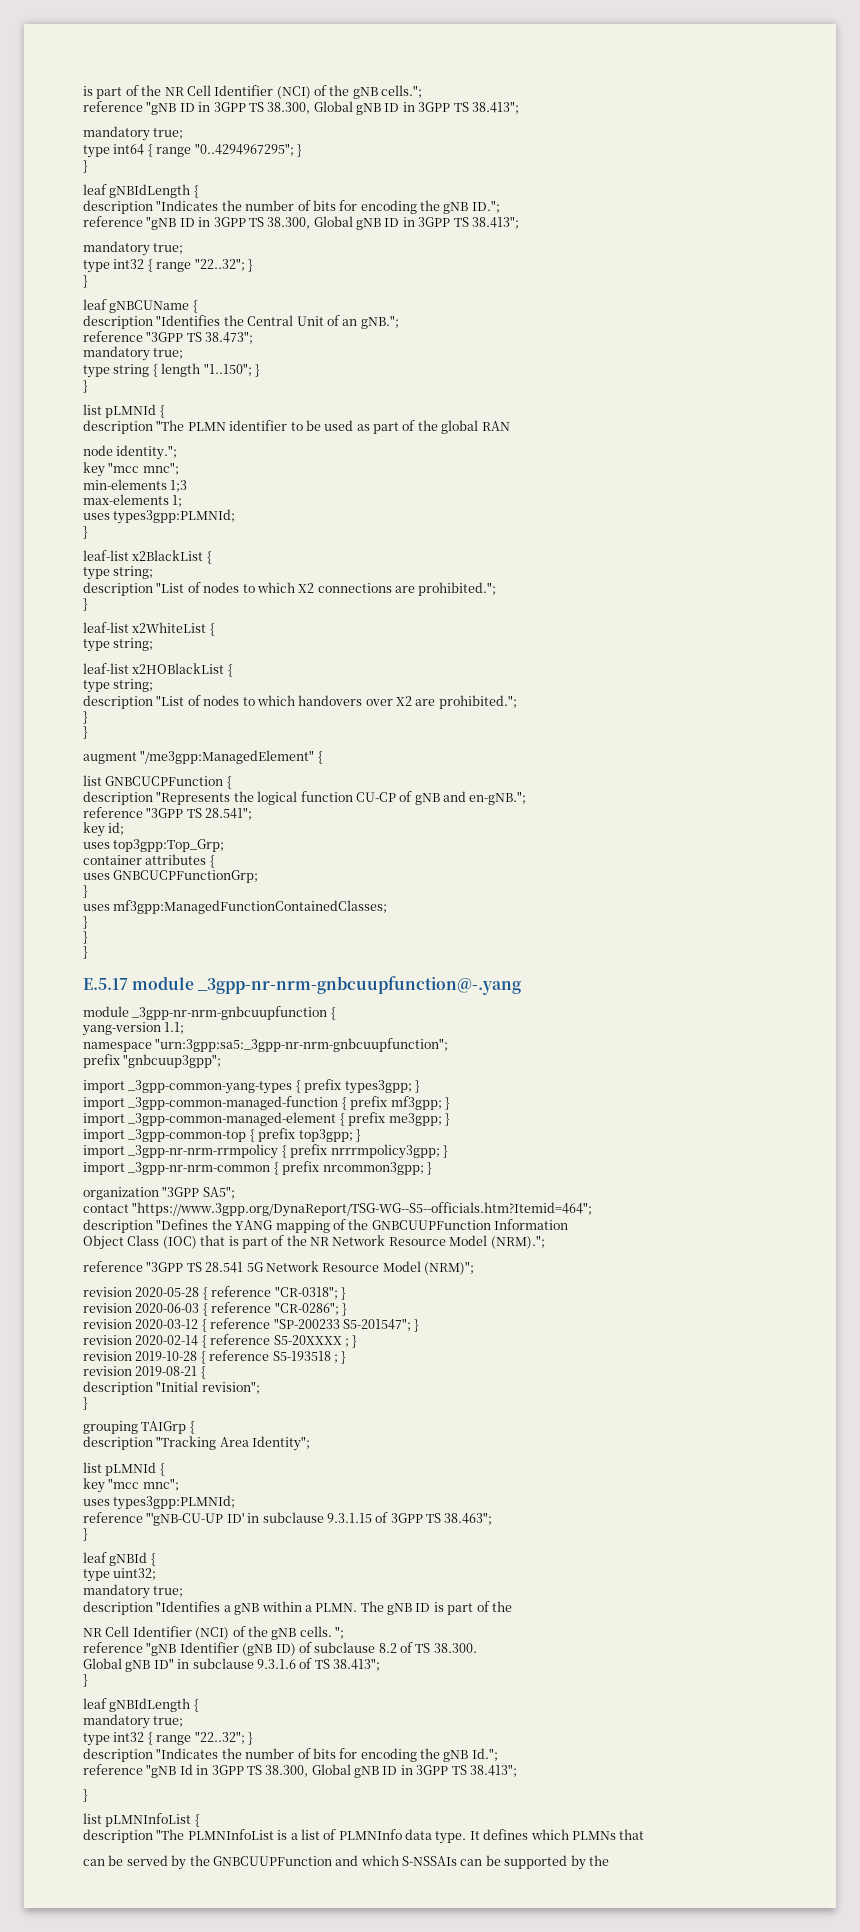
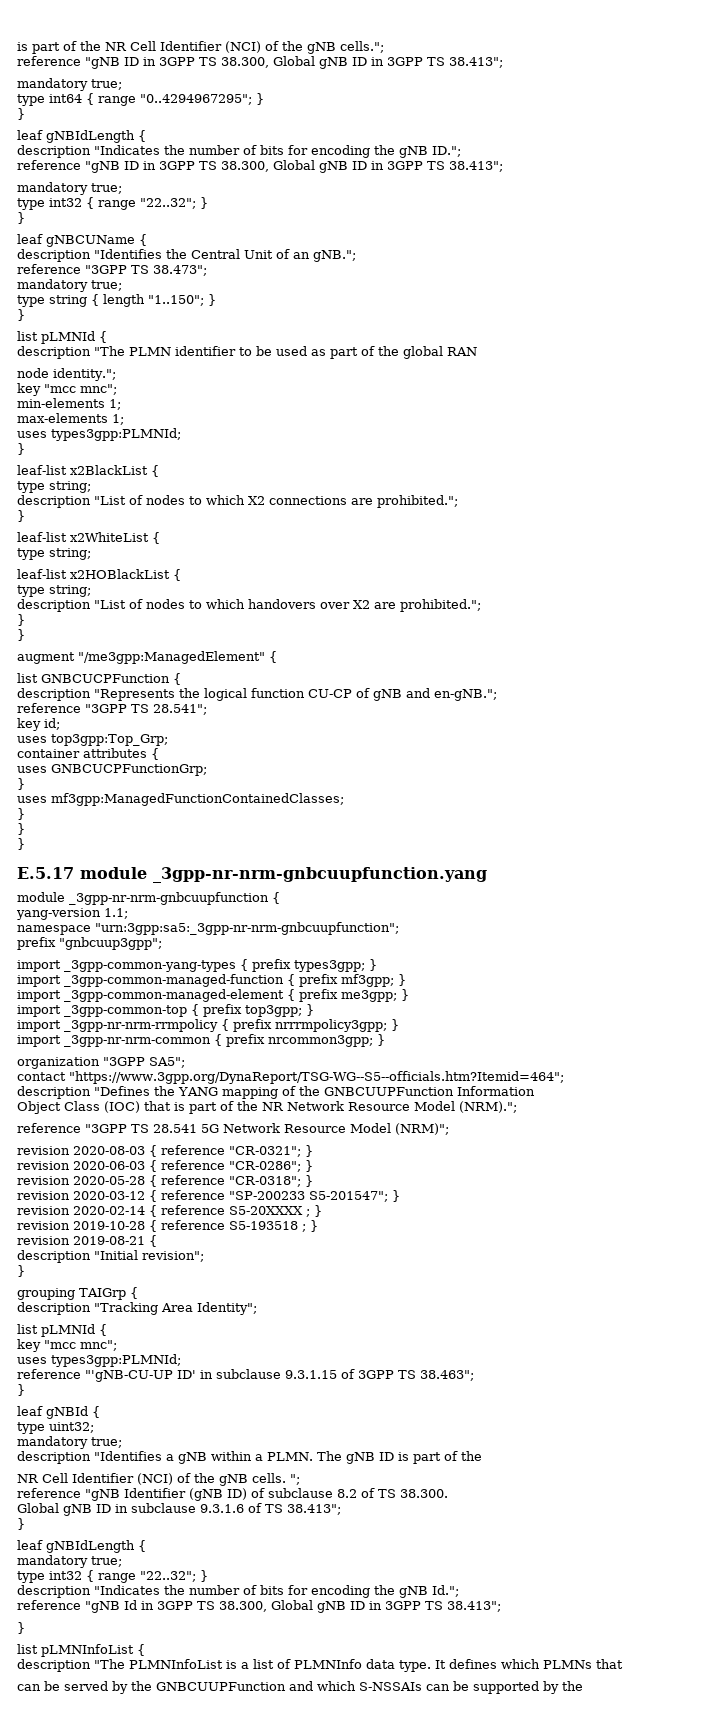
[170,480,188,492] 1;3 -> [109,399,121,410] 1;
[197,976,522,995] _3gpp-nr-nrm-gnbcuupfunction@-.yang -> [153,867,487,883] _3gpp-nr-nrm-gnbcuupfunction.yang
[135,1286,338,1300] 2020-05-28 { reference "CR-0318"; -> [73,1145,301,1157] 2020-08-03 { reference "CR-0321";
(347, 1309) none -> [17,1175,313,1187] // revision 2020-05-28 { reference "CR-0318"; }
[153,1658,174,1669] ID" -> [96,1504,111,1513] ID

